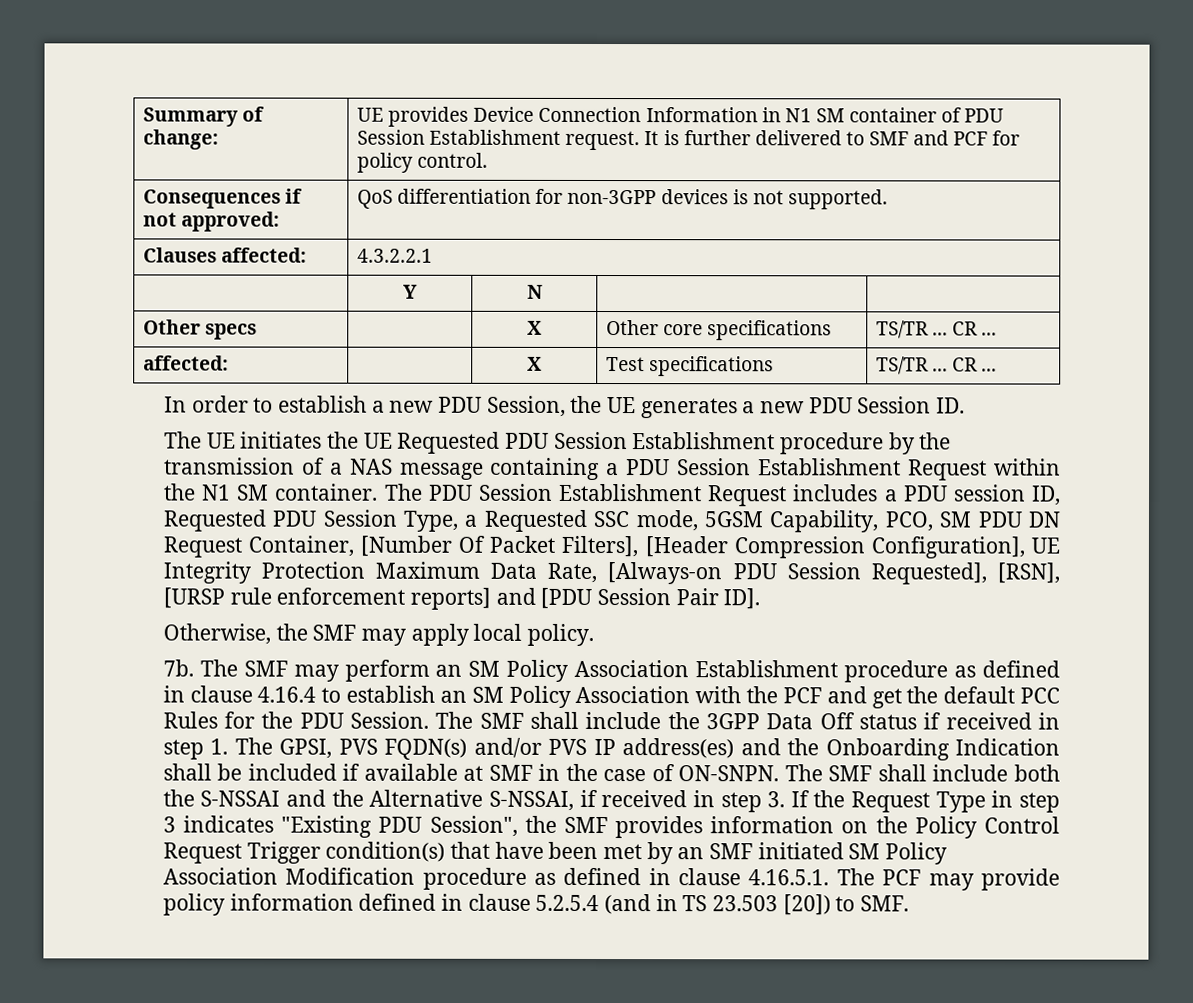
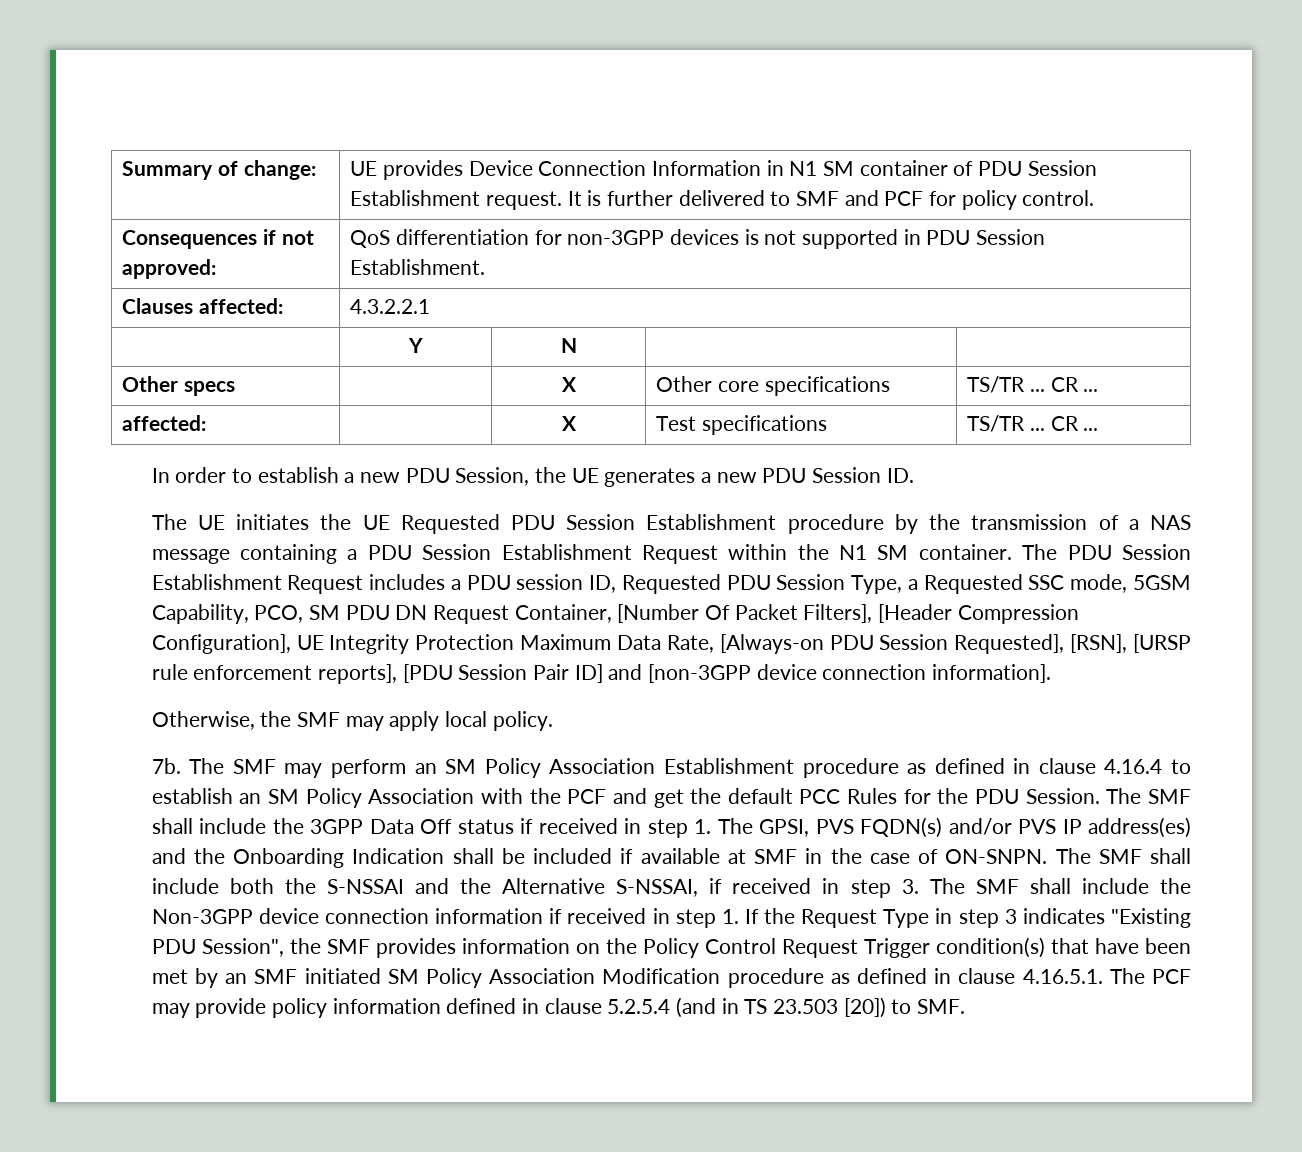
[787,189,888,210] supported. -> [802,229,1046,249] [350,259,486,275] supported in PDU Session Establishment.
[409,587,536,610] reports] and -> [318,664,398,684] reports],
[723,588,761,610] ID]. -> [574,664,1052,683] ID] and [non-3GPP device connection information].
(786, 799) none -> [929,878,1192,894] [151,908,739,928] The SMF shall include the Non-3GPP device connection information if received in step 1.

